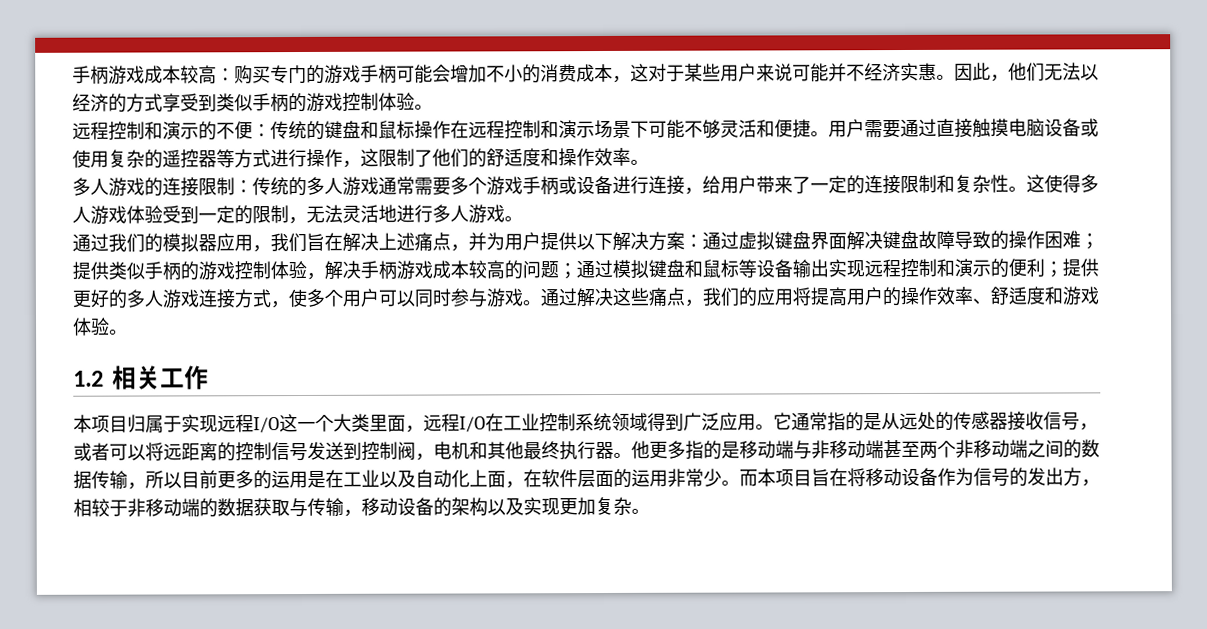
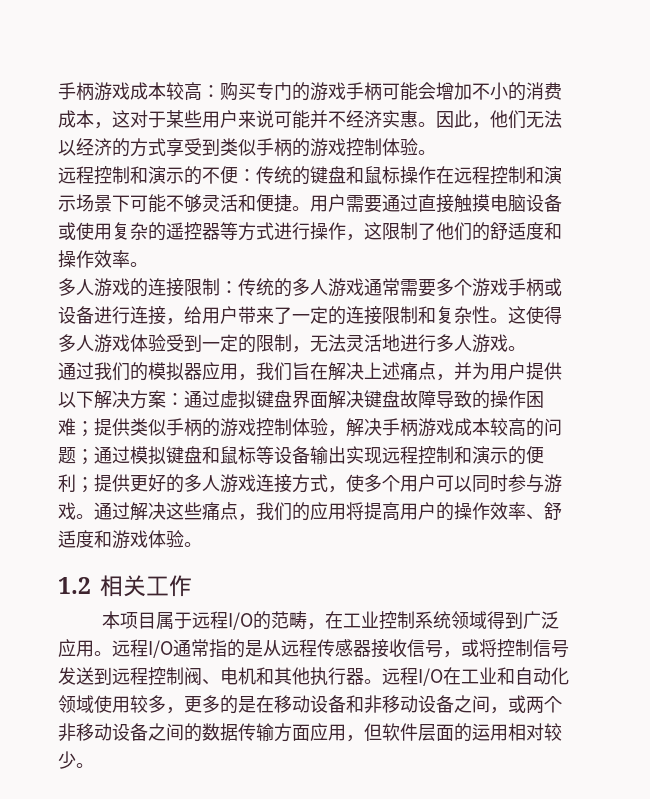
[127,413,486,434] 归属于实现远程I/O这一个大类里面，远程I/O -> [156,611,326,630] 属于远程I/O的范畴，
[773,412,792,430] 它 -> [112,639,173,658] 远程I/O
[917,411,954,431] 处的 -> [299,639,317,657] 程
[91,442,236,462] 者可以将远距离的 -> [479,639,497,657] 将
[361,441,434,461] 控制阀， -> [112,667,220,686] 远程控制阀、
[523,441,560,460] 最终 -> (310, 676) none
[631,440,920,460] 他更多指的是移动端与非移动端甚至 -> [382,667,569,686] [58,695,526,714] 远程I/O在工业和自动化领域使用较多，更多的是在移动设备和非移动设备之间，或
[1009,439,1028,458] 端 -> [112,723,148,741] 设备
[127,467,1100,490] [73,496,632,518] ，所以目前更多的运用是在工业以及自动化上面，在软件层面的运用非常少。而本项目旨在将移动设备作为信号的发出方，相较于非移动端的数据获取与传输，移动设备的架构以及实现更加复杂 -> [274,723,562,742] [58,751,76,769] 方面应用，但软件层面的运用相对较少

